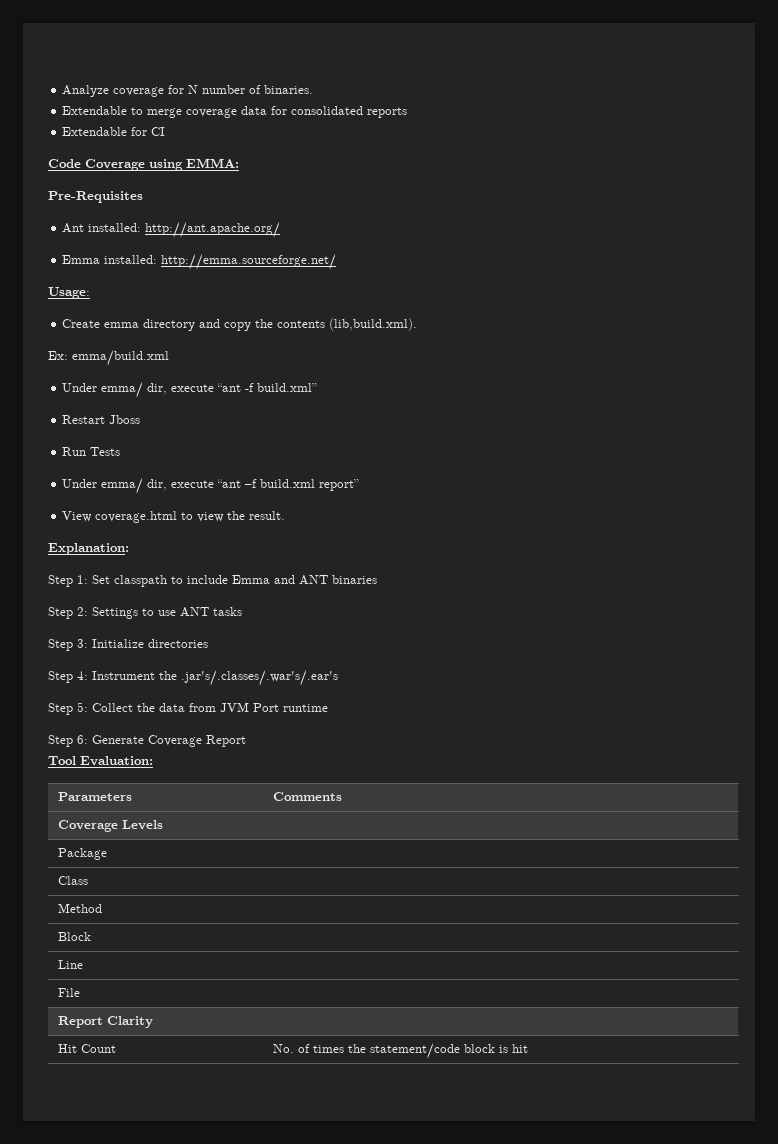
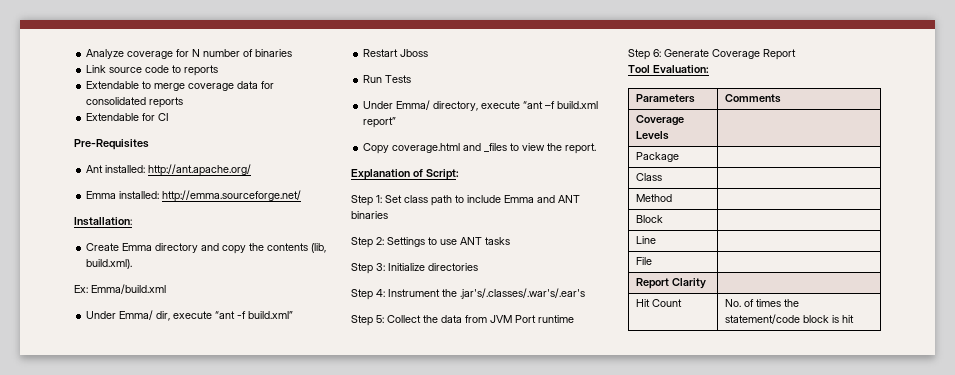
[264,85,314,94] binaries. -> [255,49,293,57] [86,65,219,76] binaries // Link source code to reports
[48,158,239,171] // Code Coverage using EMMA: -> (170, 117) none
[48,287,90,299] Usage: -> [74,217,132,226] Installation:
[104,322,140,328] emma -> [122,243,153,251] Emma
[329,318,418,331] (lib,build.xml). -> [311,243,327,253] [86,259,133,269] (lib, build.xml).
[72,350,169,366] [62,382,144,398] emma/build.xml // Under emma/ -> [91,284,166,294] [86,310,154,320] Emma/build.xml // Under Emma/
[101,478,168,494] emma/ dir, -> [396,100,479,111] Emma/ directory,
[62,511,286,523] [48,543,129,555] View coverage.html to view the result. // Explanation: -> [363,143,597,154] [351,169,459,180] Copy coverage.html and _files to view the report. // Explanation of Script:
[114,575,167,587] classpath -> [404,195,452,206] class path

